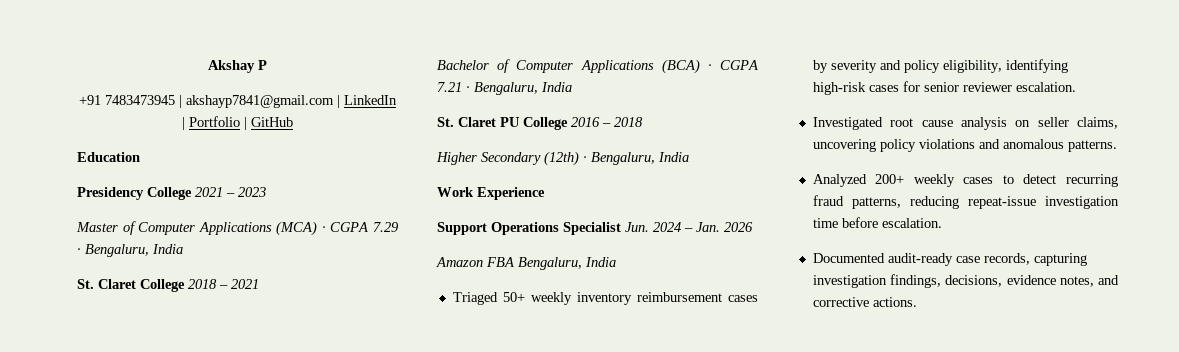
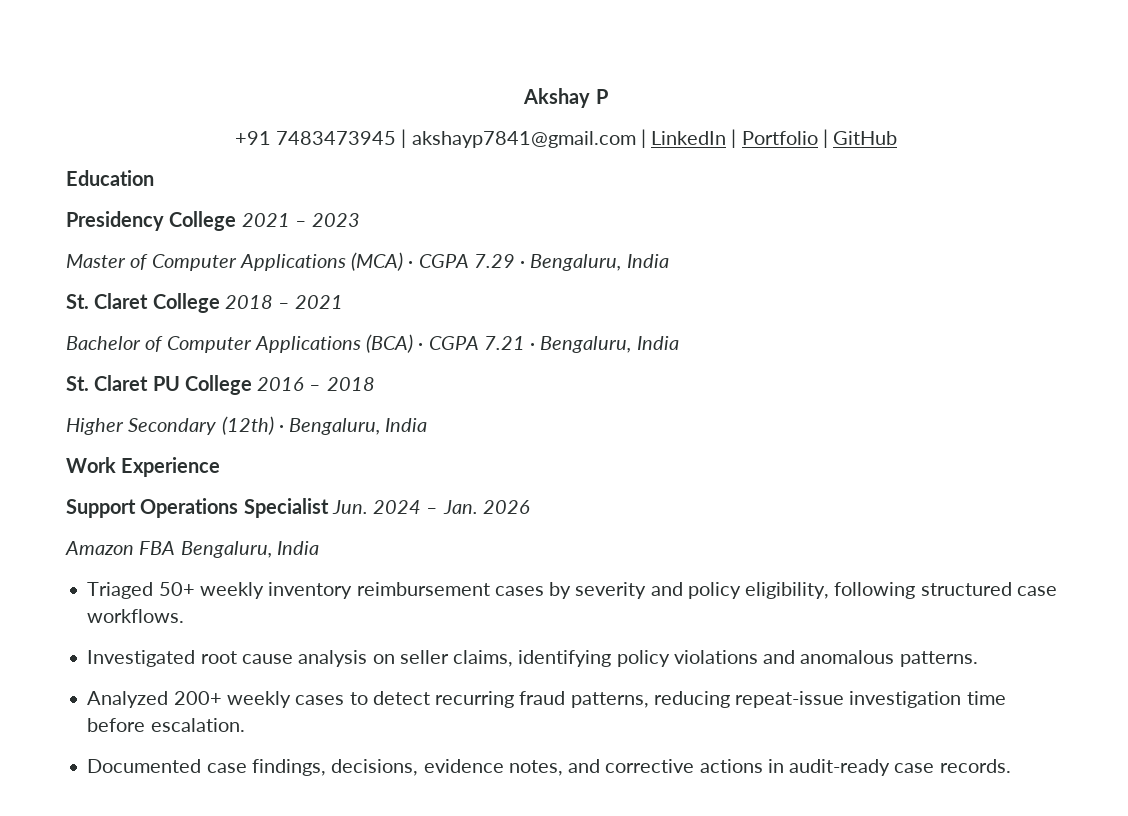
[1005,59,1068,73] [812,81,1076,95] identifying high-risk cases for senior reviewer escalation. -> [834,582,1057,599] [87,609,185,623] following structured case workflows.
[812,139,876,152] uncovering -> [518,650,612,667] identifying
[887,253,1087,266] [812,275,887,288] audit-ready case records, capturing investigation -> [206,763,247,773] case
[872,297,917,307] actions. -> [699,759,1011,776] actions in audit-ready case records.

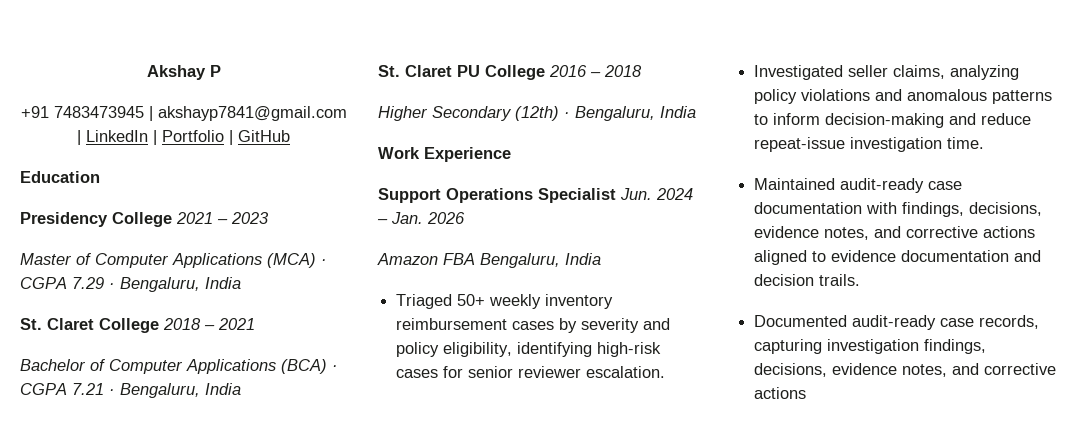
[834,582,1057,599] [87,609,185,623] [87,650,395,667] following structured case workflows. // Investigated root cause analysis on -> [517,342,662,357] [396,366,666,378] [754,65,844,80] identifying high-risk cases for senior reviewer escalation. // Investigated
[518,650,612,667] identifying -> [950,65,1020,80] analyzing
[899,651,978,667] [87,691,1006,708] [87,718,245,732] [87,759,1011,776] patterns. // Analyzed 200+ weekly cases to detect recurring fraud patterns, reducing repeat-issue investigation time before escalation. // Documented case findings, decisions, evidence notes, and corrective actions in audit-ready case records. -> [992,90,1053,104] [754,113,1032,128] [754,137,985,152] [754,178,963,193] [754,202,1043,217] [754,226,1036,240] [754,250,1042,265] [754,274,861,286] [754,315,1040,330] [754,339,987,354] [754,363,1057,377] [754,387,807,399] patterns to inform decision-making and reduce repeat-issue investigation time. // Maintained audit-ready case documentation with findings, decisions, evidence notes, and corrective actions aligned to evidence documentation and decision trails. // Documented audit-ready case records, capturing investigation findings, decisions, evidence notes, and corrective actions

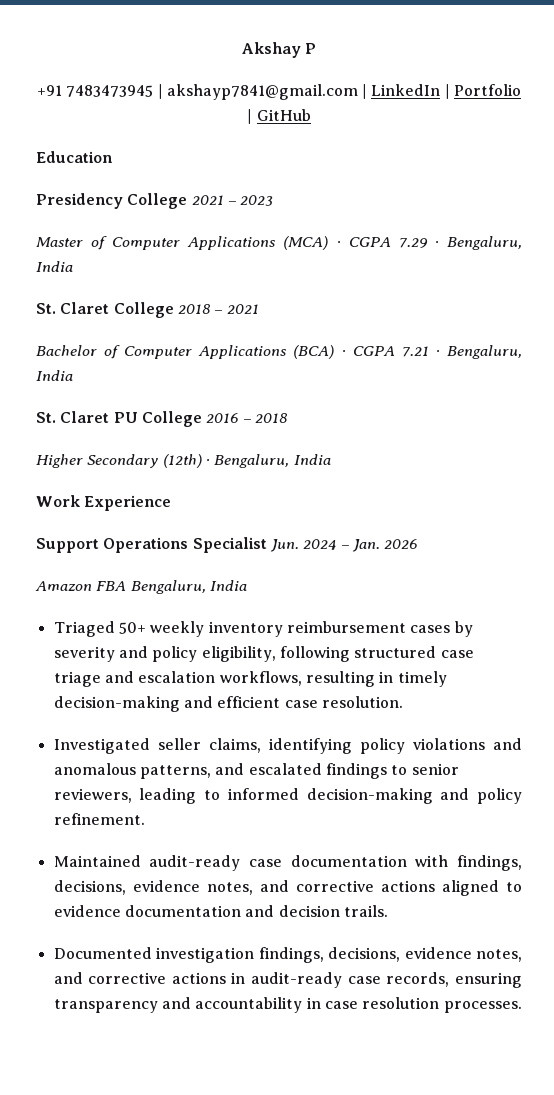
[517,342,662,357] [396,366,666,378] identifying high-risk cases for senior reviewer escalation. -> [279,646,474,662] [53,671,447,687] [53,696,403,712] following structured case triage and escalation workflows, resulting in timely decision-making and efficient case resolution.
[950,65,1020,80] analyzing -> [268,738,352,754] identifying
[992,90,1053,104] [754,113,1032,128] [754,137,985,152] patterns to inform decision-making and reduce repeat-issue investigation time. -> [139,763,459,779] [53,788,522,804] [53,813,145,825] patterns, and escalated findings to senior reviewers, leading to informed decision-making and policy refinement.
[852,315,1040,330] [754,339,823,354] audit-ready case records, capturing -> (152, 953) none
(807, 393) none -> [231,972,522,988] [53,997,522,1013] in audit-ready case records, ensuring transparency and accountability in case resolution processes.

